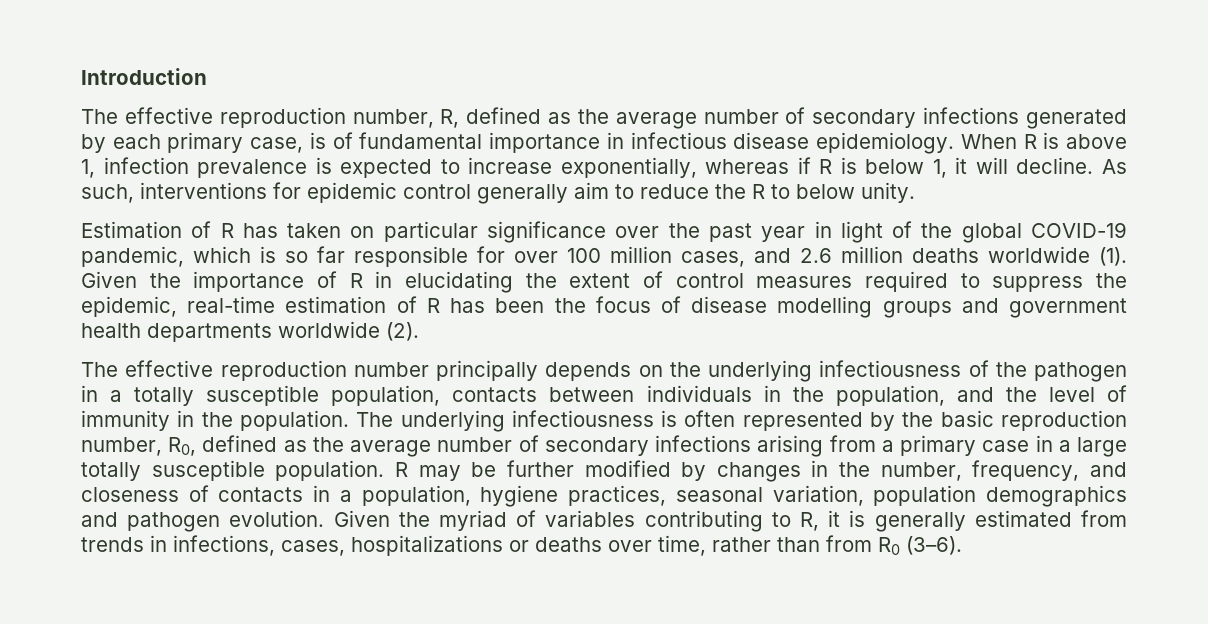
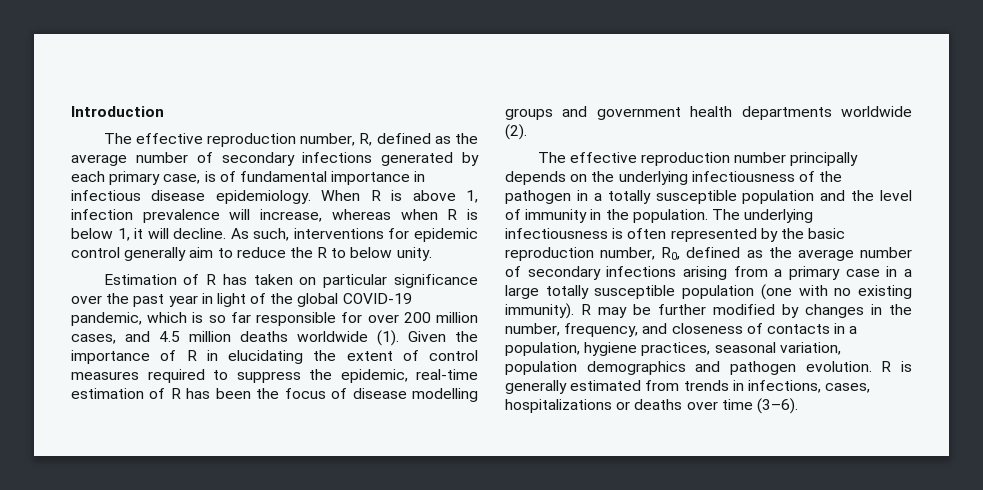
[315,157,811,178] is expected to increase exponentially, whereas if -> [229,209,438,222] will increase, whereas when
[567,248,601,263] 100 -> [403,312,431,323] 200
[800,248,832,263] 2.6 -> [159,331,180,342] 4.5
[331,385,945,406] population, contacts between individuals in the population, -> [742,190,815,204] population
[275,460,385,481] population. -> [682,284,912,300] [505,303,574,319] population (one with no existing immunity).
[333,510,841,532] Given the myriad of variables contributing to R, it -> [881,361,892,372] R
[658,535,900,556] time, rather than from R0 -> [721,399,753,410] time

